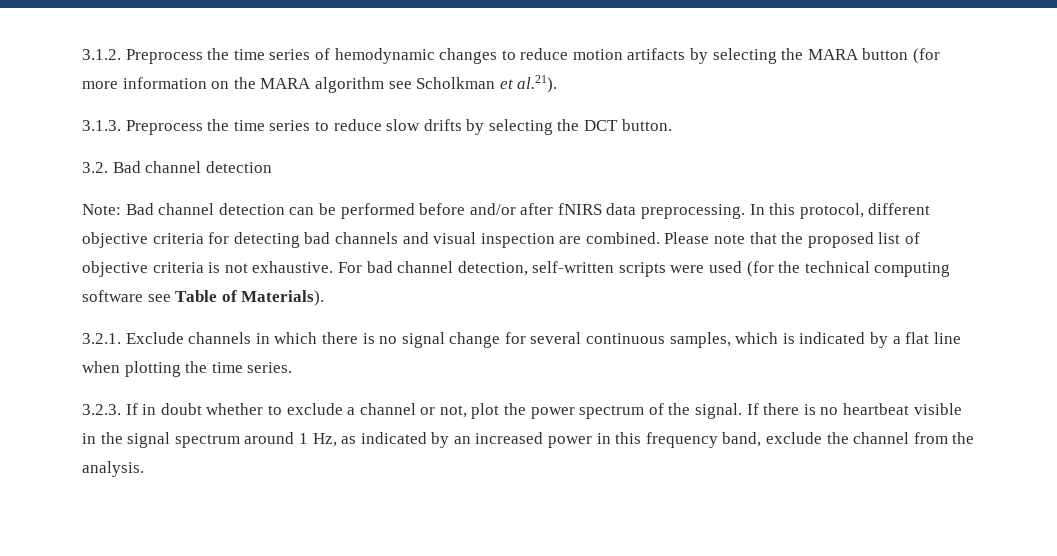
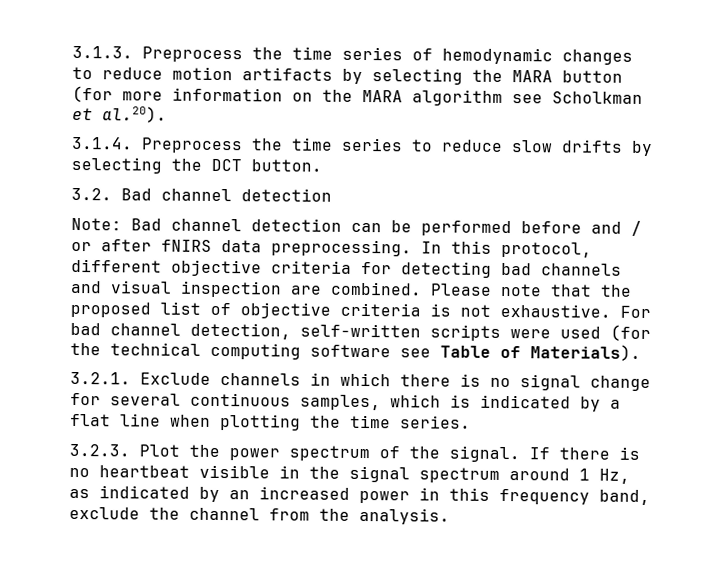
[82,49,121,60] 3.1.2. -> [72,45,133,59] 3.1.3.
[517,75,558,93] [82,120,121,131] al.21). // 3.1.3. -> [102,106,167,123] [72,136,133,150] al.20). // 3.1.4.
[469,203,516,215] and/or -> [591,220,642,236] [71,241,92,252] and / or
[125,403,500,419] If in doubt whether to exclude a channel or not, plot -> [139,444,180,457] Plot

